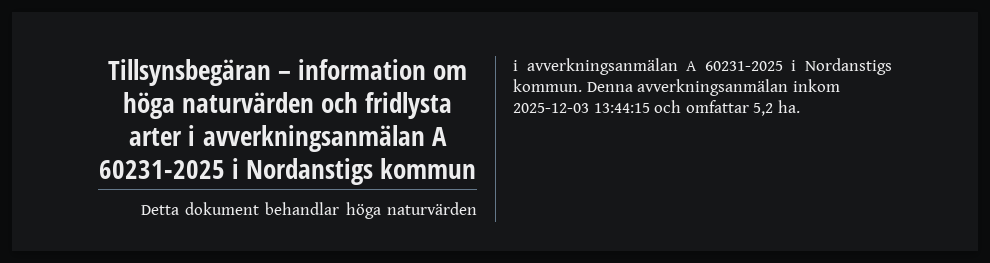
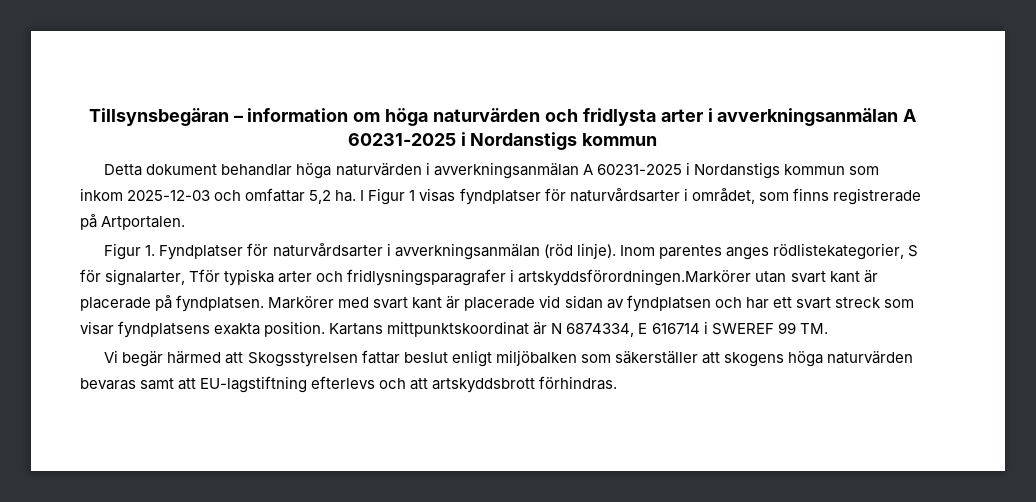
[513,79,789,96] kommun. Denna avverkningsanmälan -> [783,164,879,175] kommun som
[593,103,650,113] 13:44:15 -> (211, 195) none
(800, 106) none -> [360,188,921,205] [80,214,186,230] [104,243,918,260] [80,269,878,286] [80,295,914,312] [80,321,828,338] [104,350,914,367] [80,376,618,393] I Figur 1 visas fyndplatser för naturvårdsarter i området, som finns registrerade på Artportalen. // Figur 1. Fyndplatser för naturvårdsarter i avverkningsanmälan (röd linje). Inom parentes anges rödlistekategorier, S för signalarter, Tför typiska arter och fridlysningsparagrafer i artskyddsförordningen.Markörer utan svart kant är placerade på fyndplatsen. Markörer med svart kant är placerade vid sidan av fyndplatsen och har ett svart streck som visar fyndplatsens exakta position. Kartans mittpunktskoordinat är N 6874334, E 616714 i SWEREF 99 TM. // Vi begär härmed att Skogsstyrelsen fattar beslut enligt miljöbalken som säkerställer att skogens höga naturvärden bevaras samt att EU-lagstiftning efterlevs och att artskyddsbrott förhindras.

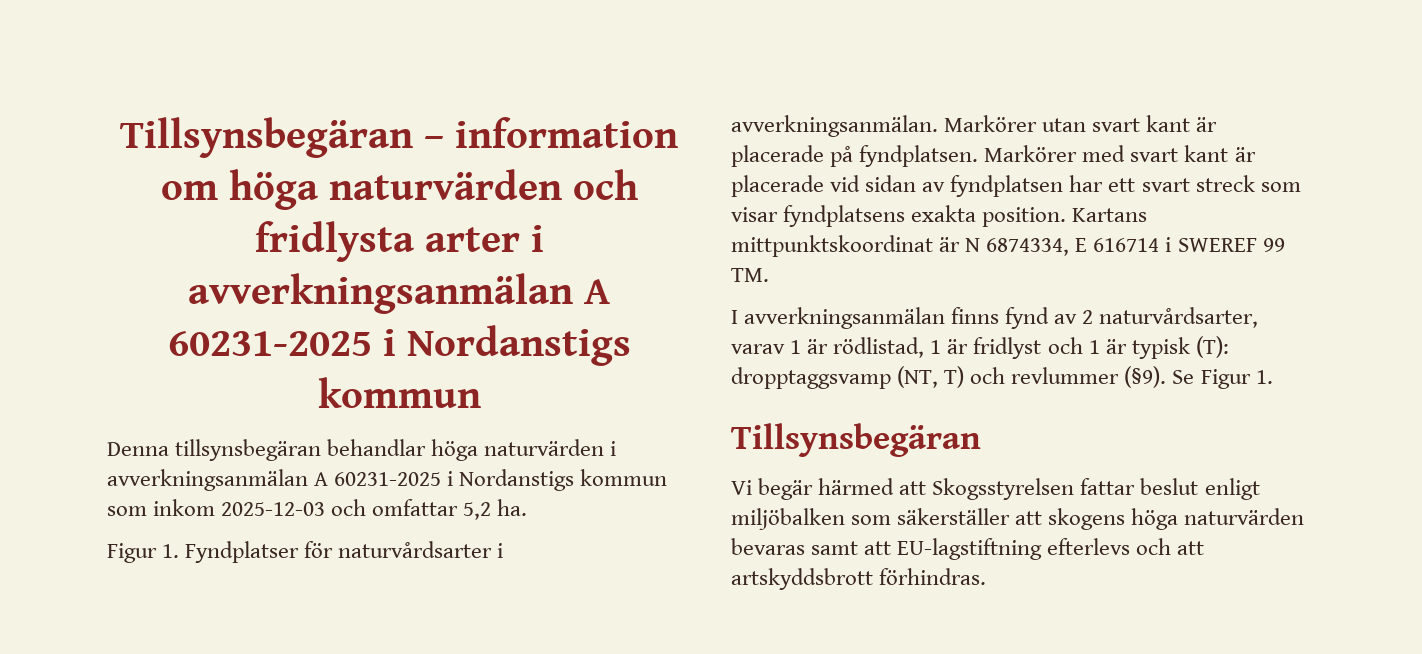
[104,164,218,176] Detta dokument -> [107,439,322,461] Denna tillsynsbegäran
[360,188,921,205] [80,214,186,230] I Figur 1 visas fyndplatser för naturvårdsarter i området, som finns registrerade på Artportalen. -> (528, 507) none
[394,243,918,260] [80,269,752,286] avverkningsanmälan (röd linje). Inom parentes anges rödlistekategorier, S för signalarter, Tför typiska arter och fridlysningsparagrafer i artskyddsförordningen.Markörer -> [731,115,1038,137] avverkningsanmälan. Markörer
[714,297,742,308] och -> (1064, 186) none
(828, 328) none -> [731,307,1259,329] [731,336,1229,359] [731,366,1273,389] [731,423,981,457] // I avverkningsanmälan finns fynd av 2 naturvårdsarter, varav 1 är rödlistad, 1 är fridlyst och 1 är typisk (T): dropptaggsvamp (NT, T) och revlummer (§9). Se Figur 1. // Tillsynsbegäran

